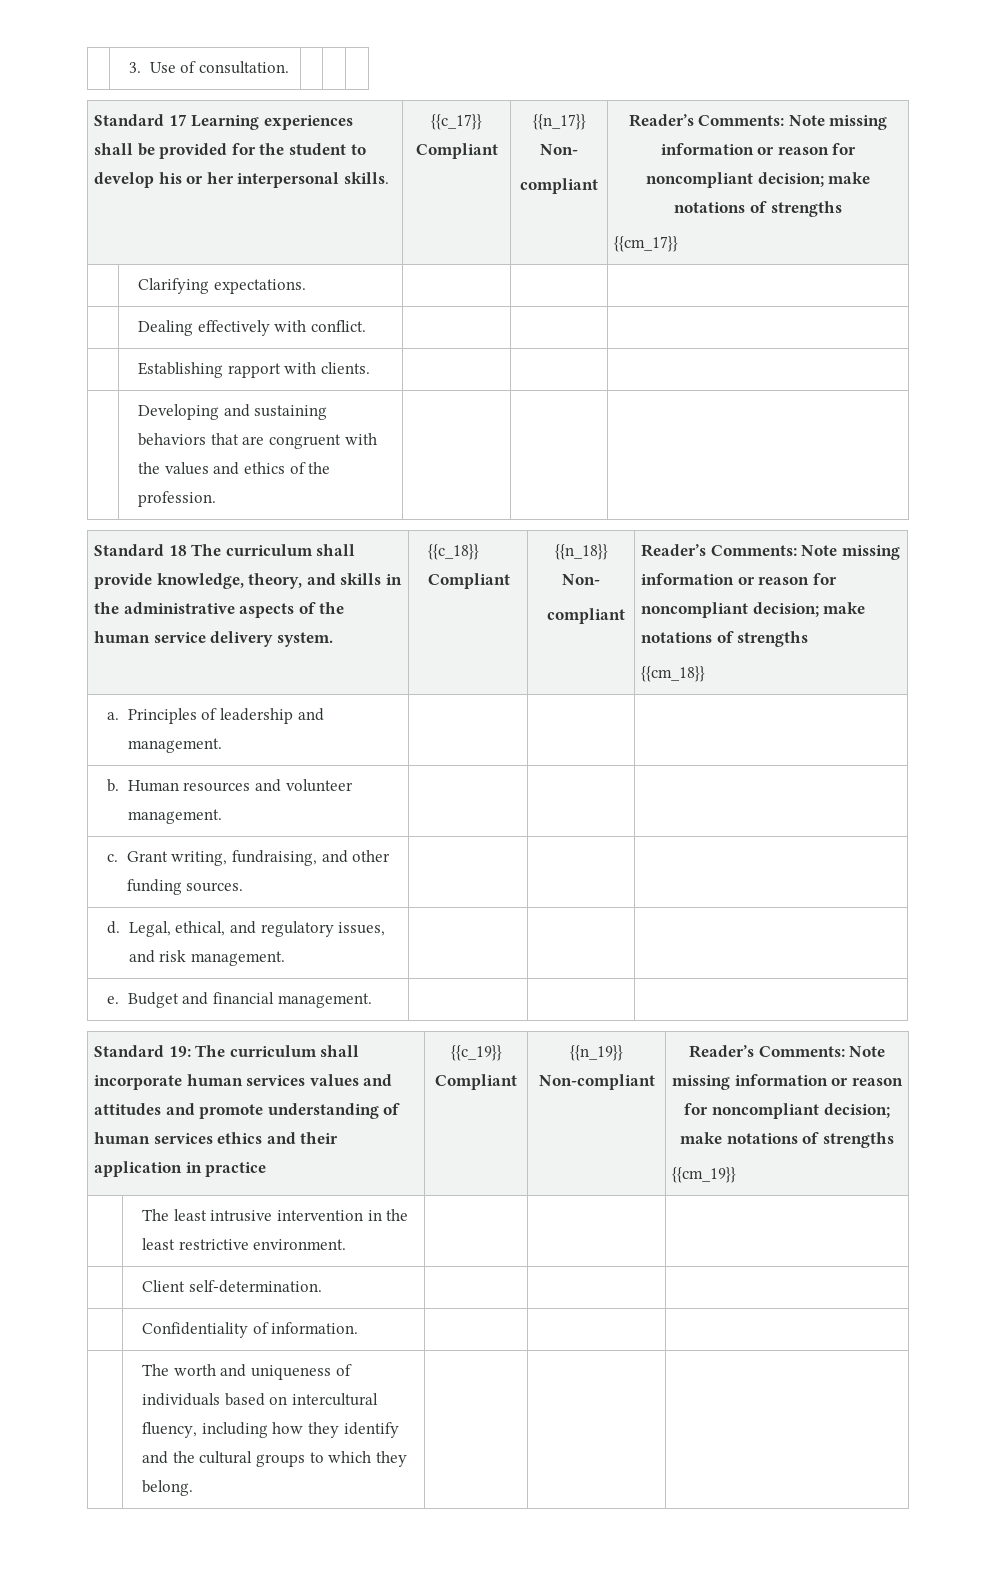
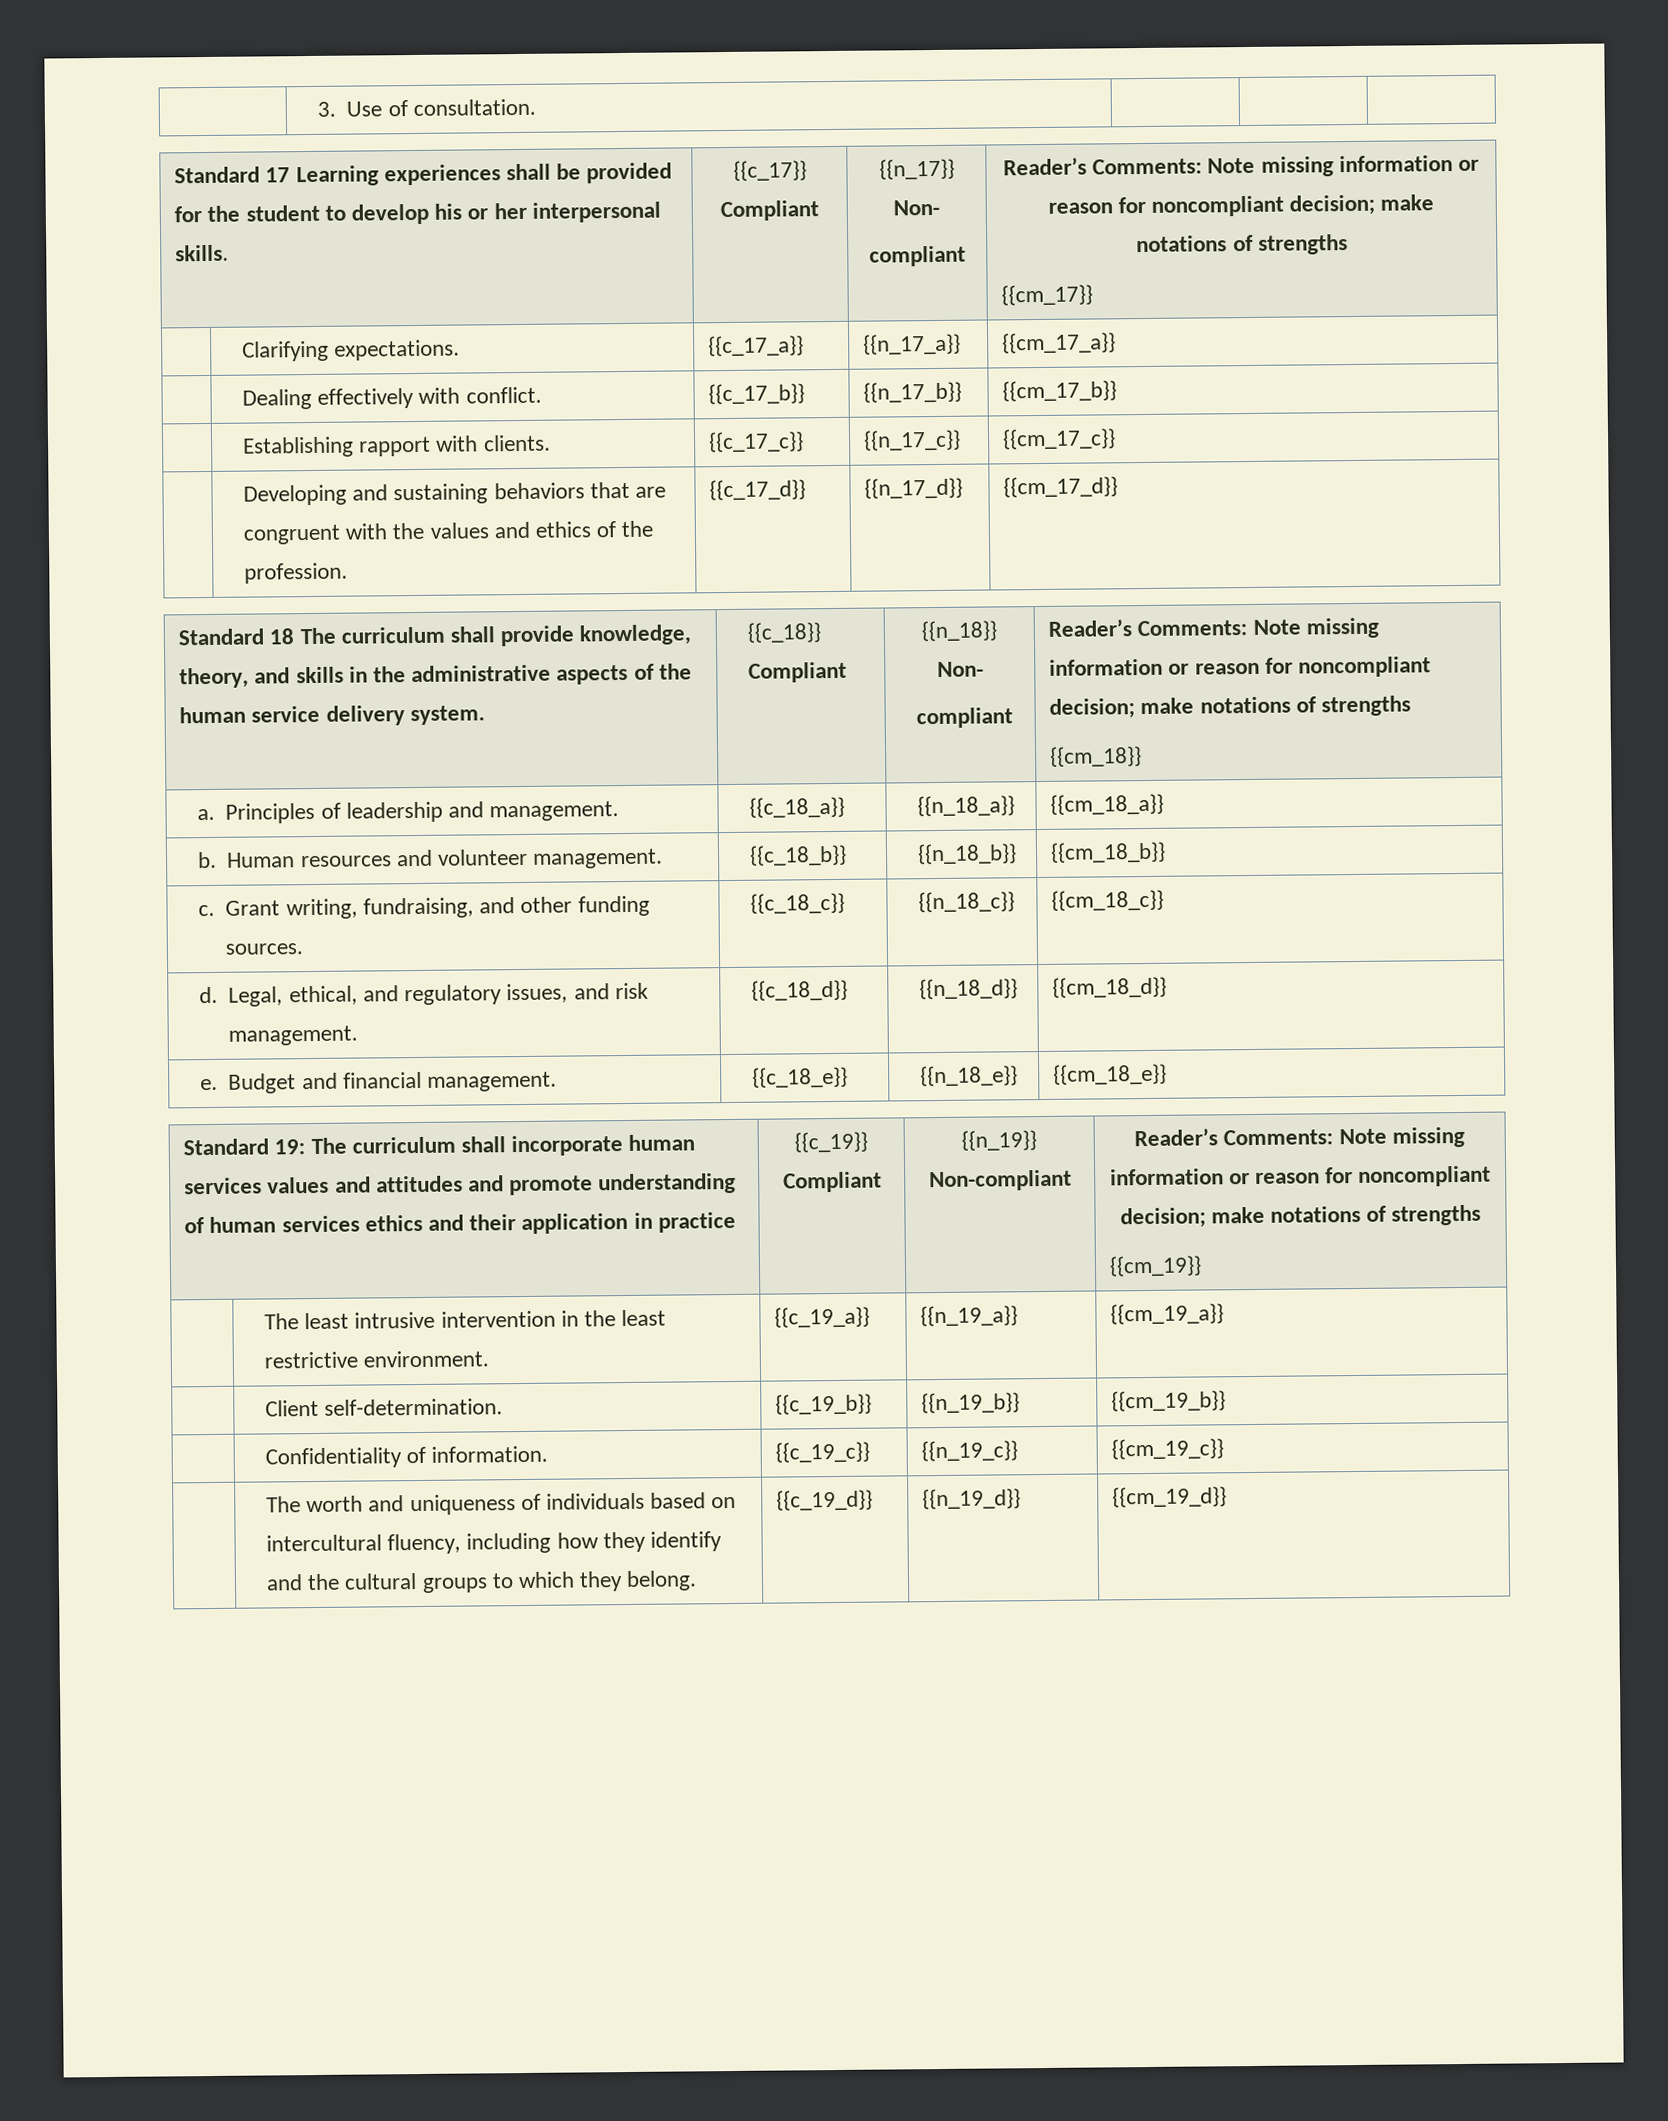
(306, 286) | | -> [708,335,805,357] [863,333,962,355] [1002,332,1117,354] {{c_17_a}} | {{n_17_a}} | {{cm_17_a}}
(367, 326) | | -> [708,383,806,405] [863,381,963,403] [1002,380,1118,402] {{c_17_b}} | {{n_17_b}} | {{cm_17_b}}
(371, 368) | | -> [708,431,805,453] [863,429,962,451] [1002,428,1117,450] {{c_17_c}} | {{n_17_c}} | {{cm_17_c}}
(217, 499) | | -> [709,479,807,501] [864,477,964,499] [1003,476,1119,498] {{c_17_d}} | {{n_17_d}} | {{cm_17_d}}
(222, 745) | | -> [748,796,845,818] [916,795,1015,817] [1050,793,1165,815] {{c_18_a}} | {{n_18_a}} | {{cm_18_a}}
(222, 816) | | -> [748,844,847,866] [916,843,1017,865] [1050,841,1167,863] {{c_18_b}} | {{n_18_b}} | {{cm_18_b}}
(244, 887) | | -> [749,892,845,914] [917,891,1015,913] [1051,889,1165,911] {{c_18_c}} | {{n_18_c}} | {{cm_18_c}}
(285, 958) | | -> [750,979,848,1001] [918,978,1018,1000] [1052,976,1168,998] {{c_18_d}} | {{n_18_d}} | {{cm_18_d}}
(372, 1000) | | -> [751,1066,848,1088] [919,1065,1018,1087] [1053,1063,1168,1085] {{c_18_e}} | {{n_18_e}} | {{cm_18_e}}
(347, 1244) | | -> [774,1306,871,1328] [920,1305,1019,1327] [1110,1303,1225,1325] {{c_19_a}} | {{n_19_a}} | {{cm_19_a}}
(322, 1286) | | -> [775,1393,873,1415] [921,1392,1021,1414] [1111,1390,1227,1412] {{c_19_b}} | {{n_19_b}} | {{cm_19_b}}
(359, 1328) | | -> [775,1441,871,1463] [921,1440,1019,1462] [1111,1438,1225,1460] {{c_19_c}} | {{n_19_c}} | {{cm_19_c}}
(194, 1488) | | -> [776,1489,874,1511] [922,1488,1022,1510] [1112,1486,1228,1508] {{c_19_d}} | {{n_19_d}} | {{cm_19_d}}

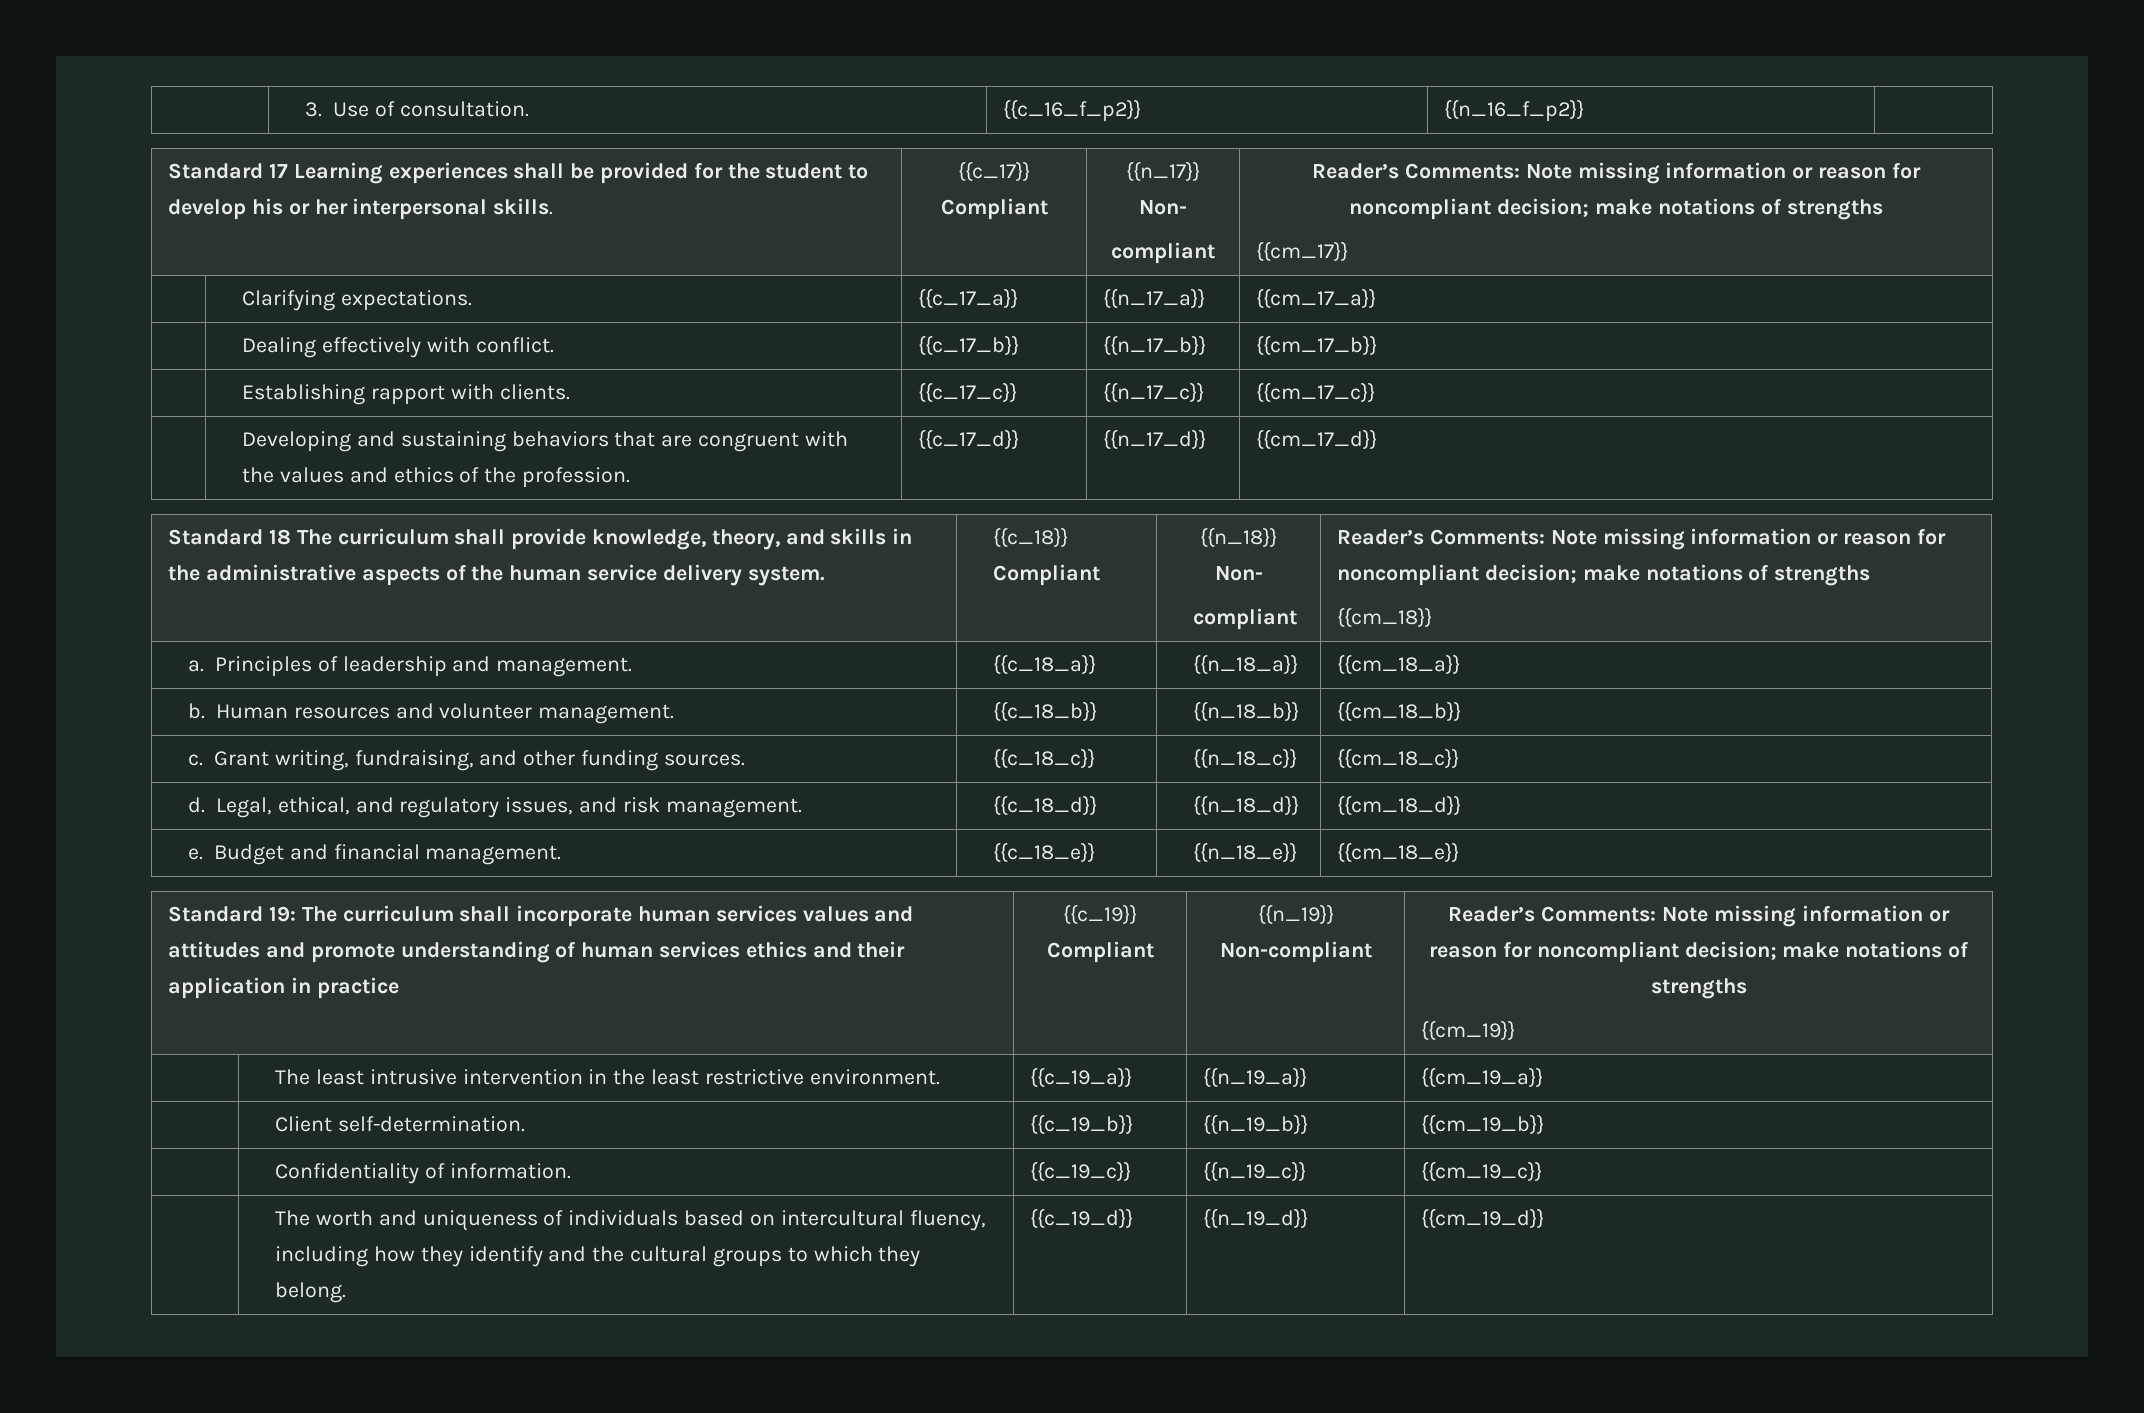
(536, 107) | -> [1003,99,1142,122] [1444,99,1585,122] {{c_16_f_p2}} | {{n_16_f_p2}}

